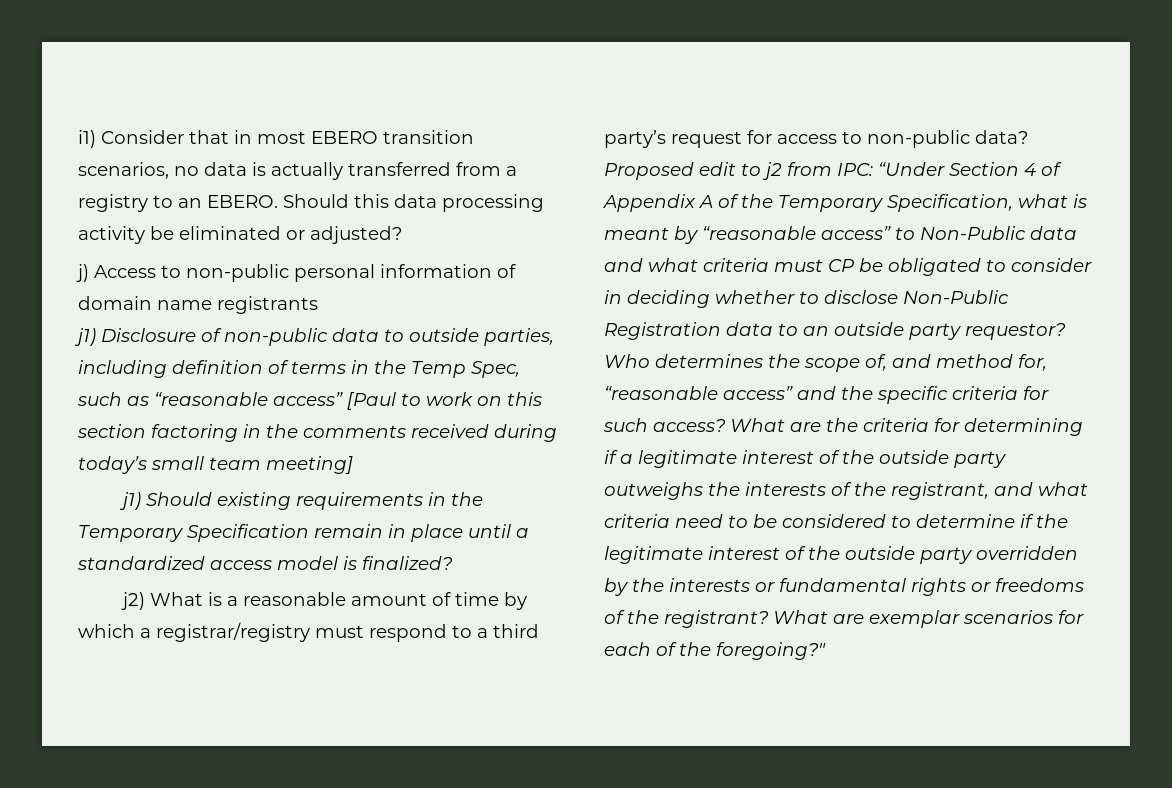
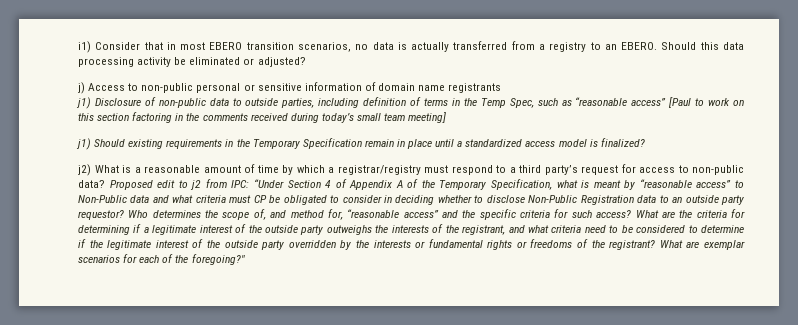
(375, 273) none -> [243,83,302,91] or sensitive

